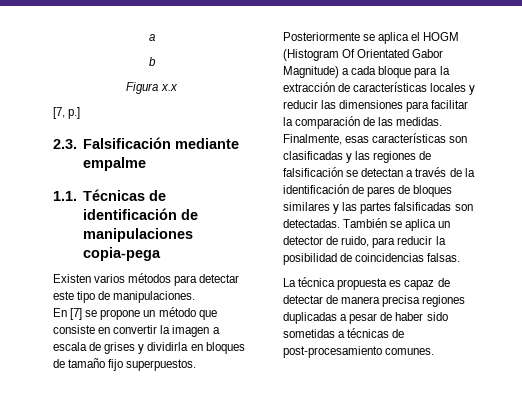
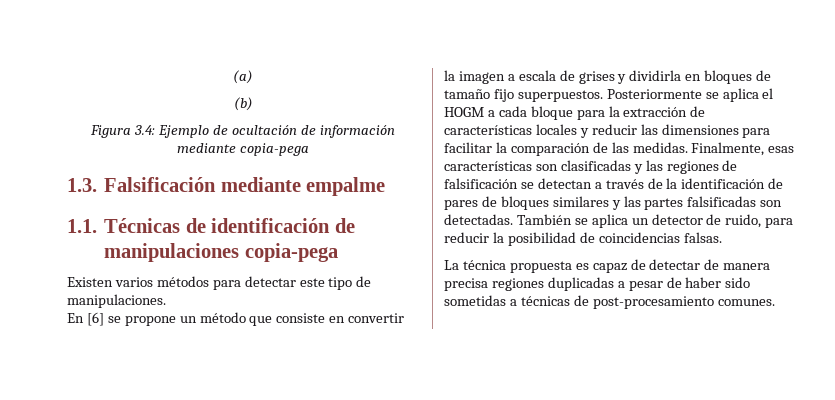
[148,34,155,41] [148,57,156,66] a // b -> [233,70,253,84] [233,97,253,111] (a) // (b)
[160,84,178,91] [53,107,81,119] [53,139,77,149] x.x // [7, p.] // 2.3. -> [134,125,395,138] [177,143,309,156] [67,178,97,192] 3.4: Ejemplo de ocultación de información mediante copia-pega // 1.3.
[70,308,83,320] [7] -> [86,312,104,326] [6]
[283,49,444,61] [283,66,339,78] (Histogram Of Orientated Gabor Magnitude) -> (484, 112) none

